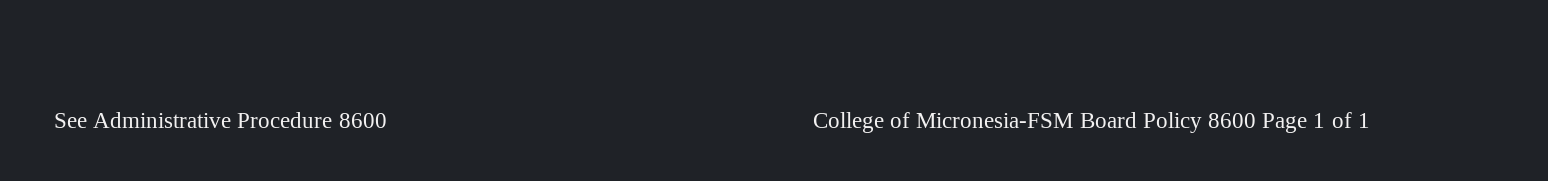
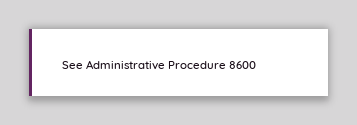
[813,112,1370,133] // College of Micronesia-FSM Board Policy 8600 Page 1 of 1 -> (257, 65) none

